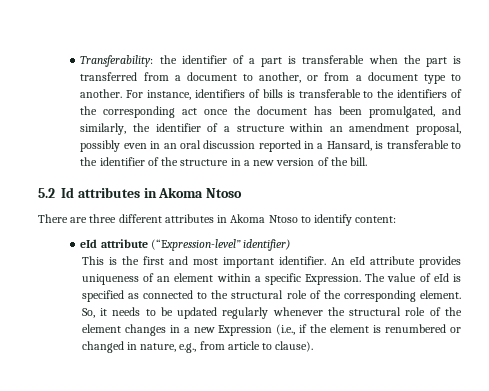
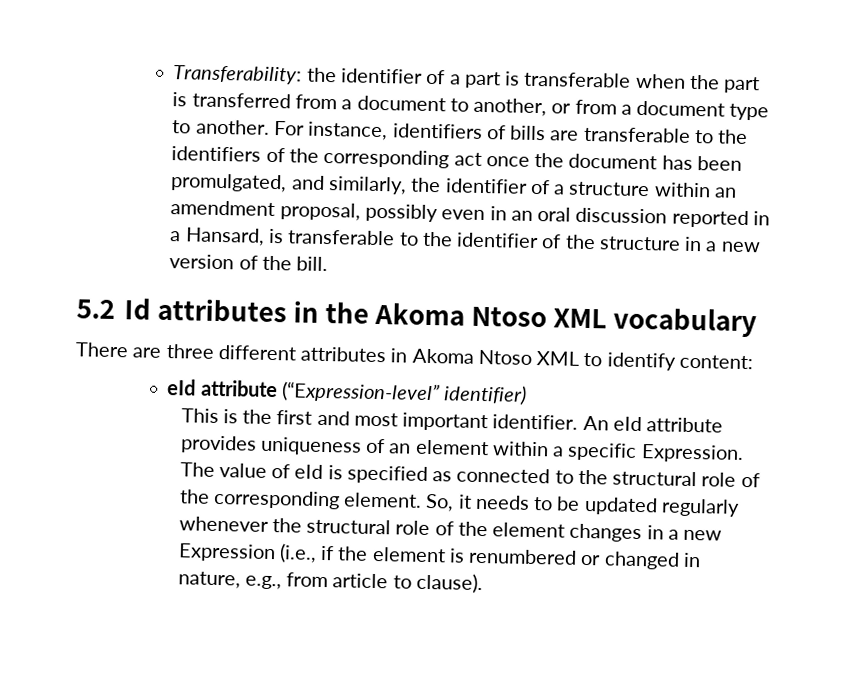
[286,90,295,98] is -> [549,130,580,141] are
[158,187,243,198] Akoma Ntoso -> [324,301,757,338] the Akoma Ntoso XML vocabulary
(298, 219) none -> [536,351,580,366] XML

